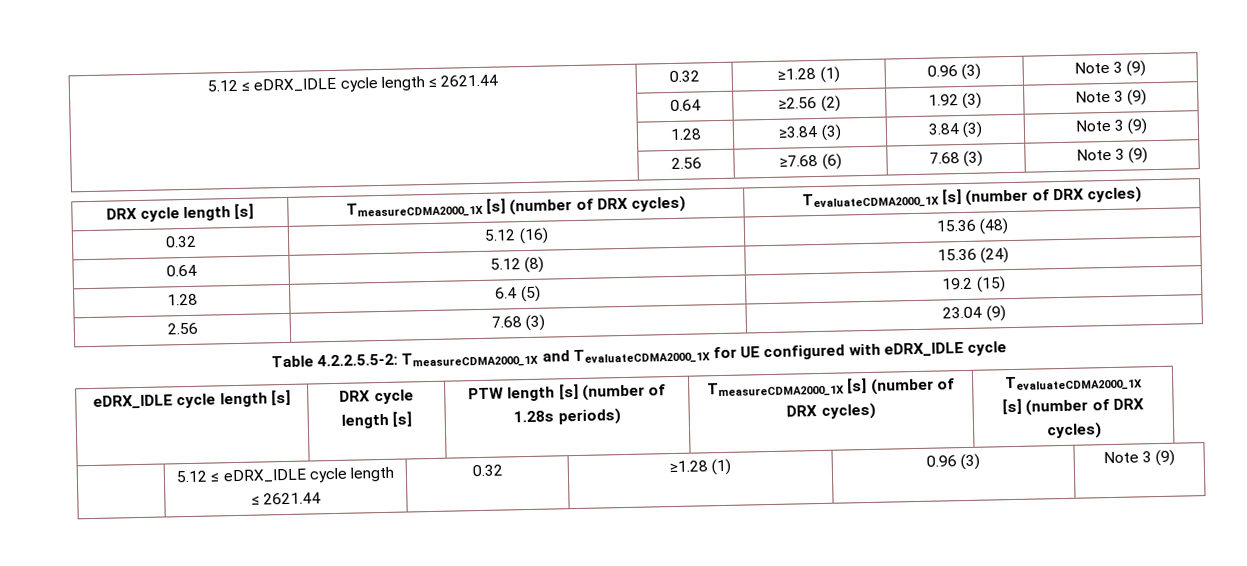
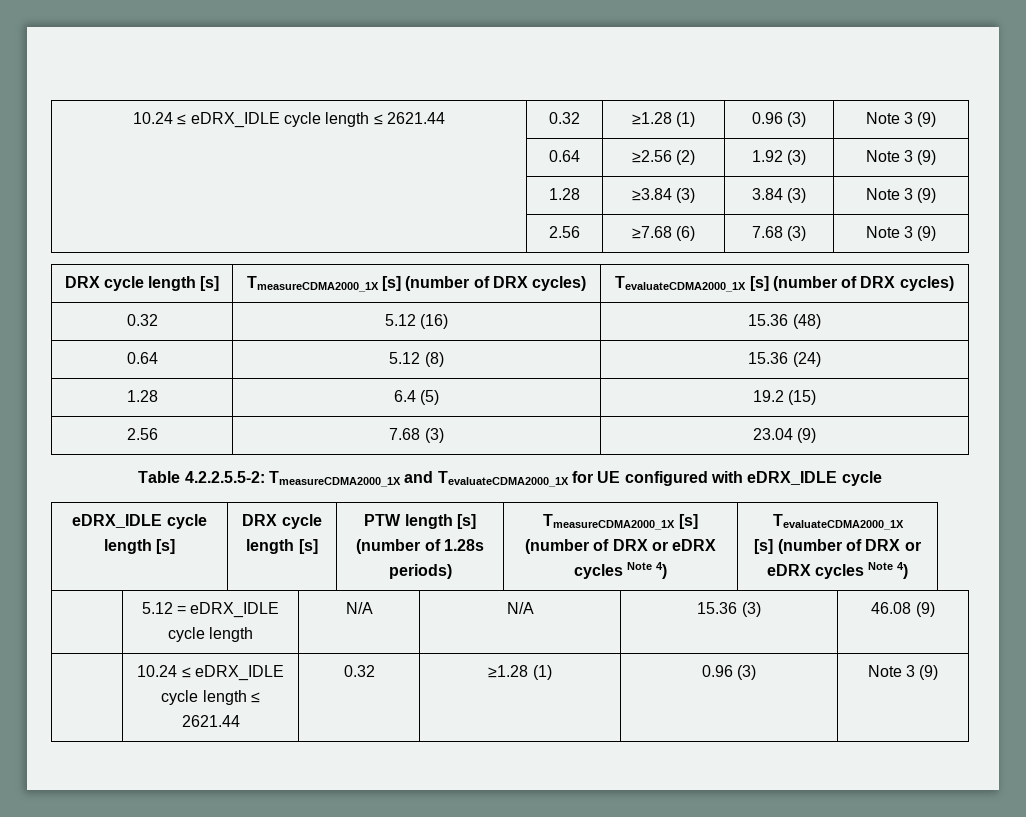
[206,79,238,92] 5.12 -> [133,112,174,124] 10.24
[820,402,876,420] cycles) -> [651,539,717,551] [573,562,668,579] or eDRX cycles Note 4)
[1045,422,1102,440] [176,470,209,483] cycles) // | 5.12 -> [904,541,921,551] [766,562,909,579] [141,602,280,618] [167,627,254,642] [345,602,373,614] [506,602,534,614] [697,602,761,617] [871,602,935,617] [137,665,178,677] or eDRX cycles Note 4) // | 5.12 = eDRX_IDLE cycle length | N/A | N/A | 15.36 (3) | 46.08 (9) // | 10.24

